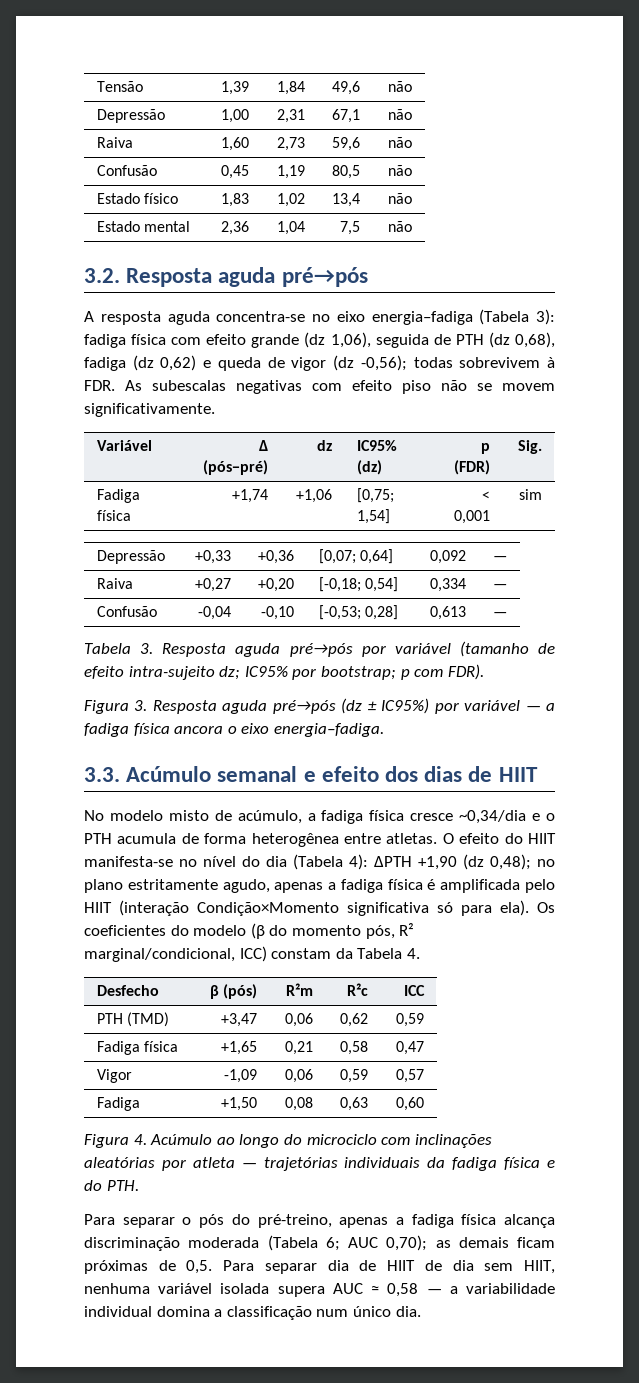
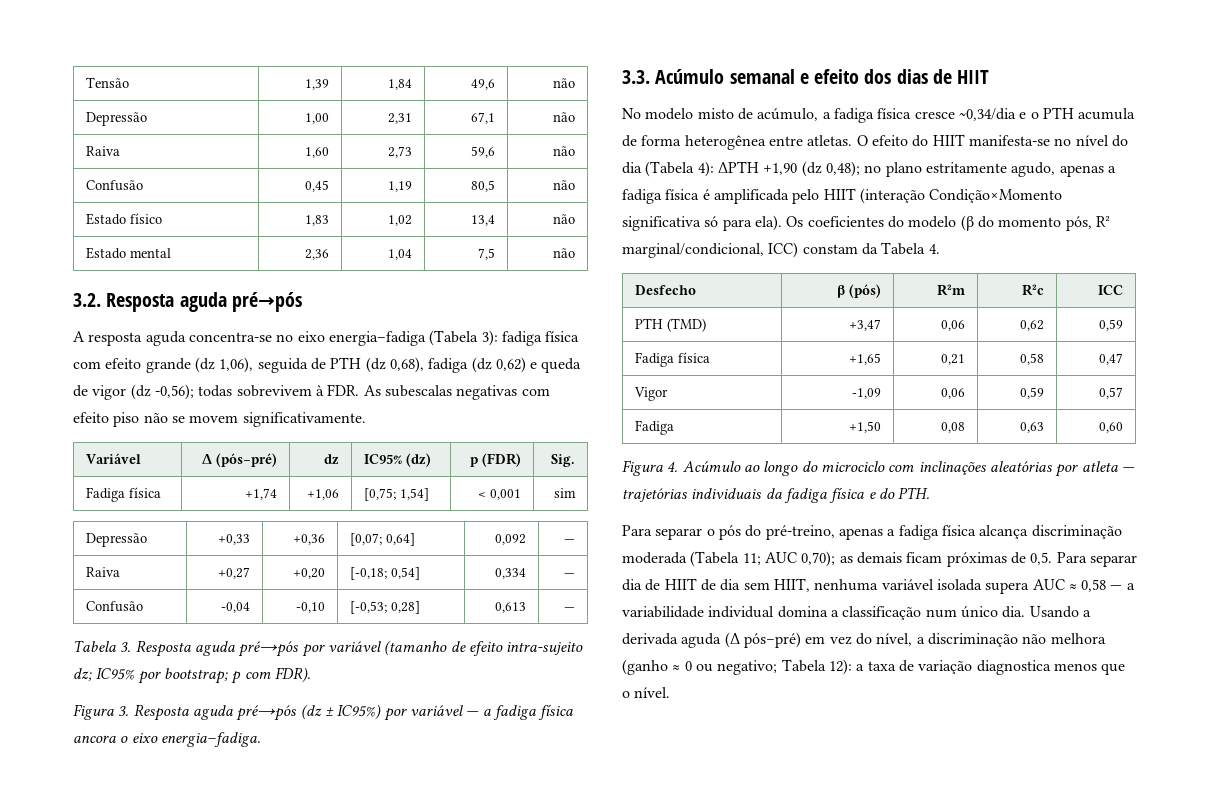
[325,1237,340,1251] 6; -> [742,553,761,565] 11;
(421, 1311) none -> [1029,606,1091,618] [622,632,1106,648] [622,659,1126,675] [622,687,671,698] Usando a derivada aguda (Δ pós−pré) em vez do nível, a discriminação não melhora (ganho ≈ 0 ou negativo; Tabela 12): a taxa de variação diagnostica menos que o nível.

